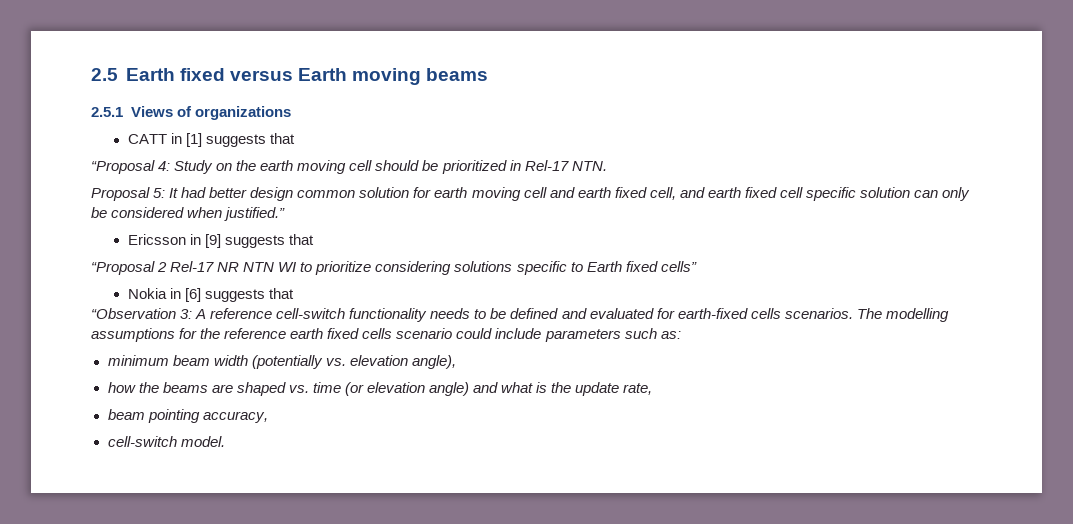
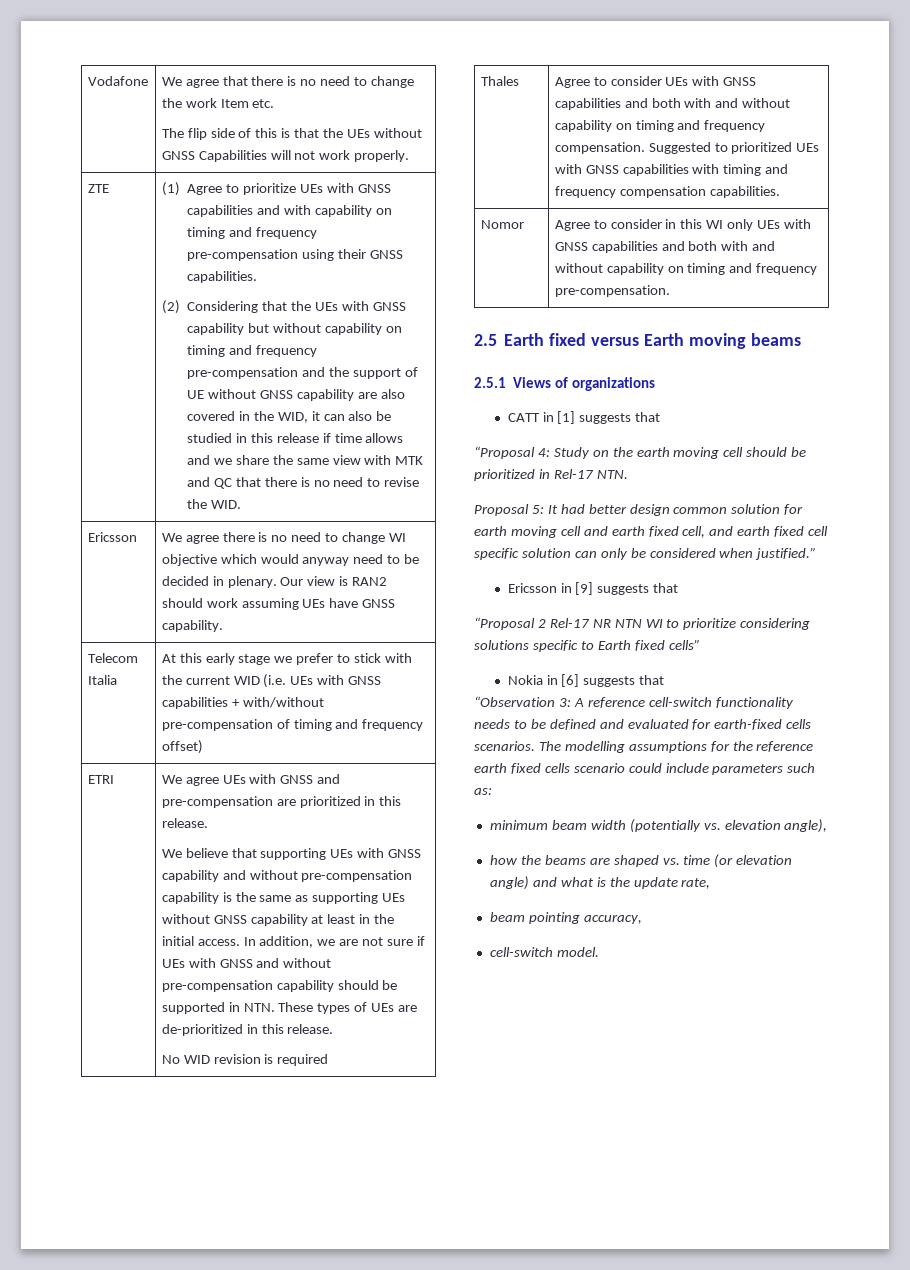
(91, 74) none -> [87,76,148,86] [161,76,415,88] [161,98,275,108] [161,128,422,140] [161,150,410,162] [87,184,109,193] [161,182,391,196] [186,205,392,217] [186,227,317,239] [186,249,403,261] [186,271,257,283] [161,300,406,314] [186,323,402,335] [186,345,317,357] [186,367,418,379] [186,389,405,401] [186,411,392,423] [186,433,404,443] [186,455,424,465] [186,477,420,489] [186,499,241,509] [87,532,137,542] [161,532,407,544] [161,554,420,566] [161,576,388,588] [161,598,396,610] [161,620,223,632] [87,653,138,663] [87,675,117,685] [161,653,413,665] [161,674,382,688] [161,697,324,709] [161,719,424,731] [161,740,203,754] [87,775,114,784] [161,774,341,786] [161,796,402,808] [161,818,208,828] [161,848,422,860] [161,870,413,882] [161,892,406,904] [161,914,395,926] [161,936,426,948] [161,958,332,968] [161,980,398,992] [161,1002,418,1014] [161,1024,334,1036] [161,1054,329,1066] [480,76,519,86] [554,76,757,88] [554,98,791,110] [554,120,766,132] [554,142,820,154] [554,164,789,176] [554,186,780,198] [480,220,524,229] [554,219,812,231] [554,241,776,253] [554,263,818,275] [554,285,670,297] Vodafone | We agree that there is no need to change the work Item etc. // The flip side of this is that the UEs without GNSS Capabilities will not work properly. // ZTE | (1) Agree to prioritize UEs with GNSS capabilities and with capability on timing and frequency pre-compensation using their GNSS capabilities. // (2) Considering that the UEs with GNSS capability but without capability on timing and frequency pre-compensation and the support of UE without GNSS capability are also covered in the WID, it can also be studied in this release if time allows and we share the same view with MTK and QC that there is no need to revise the WID. // Ericsson | We agree there is no need to change WI objective which would anyway need to be decided in plenary. Our view is RAN2 should work assuming UEs have GNSS capability. // Telecom Italia | At this early stage we prefer to stick with the current WID (i.e. UEs with GNSS capabilities + with/without pre-compensation of timing and frequency offset) // ETRI | We agree UEs with GNSS and pre-compensation are prioritized in this release. // We believe that supporting UEs with GNSS capability and without pre-compensation capability is the same as supporting UEs without GNSS capability at least in the initial access. In addition, we are not sure if UEs with GNSS and without pre-compensation capability should be supported in NTN. These types of UEs are de-prioritized in this release. // No WID revision is required // Thales | Agree to consider UEs with GNSS capabilities and both with and without capability on timing and frequency compensation. Suggested to prioritized UEs with GNSS capabilities with timing and frequency compensation capabilities. // Nomor | Agree to consider in this WI only UEs with GNSS capabilities and both with and without capability on timing and frequency pre-compensation. //

